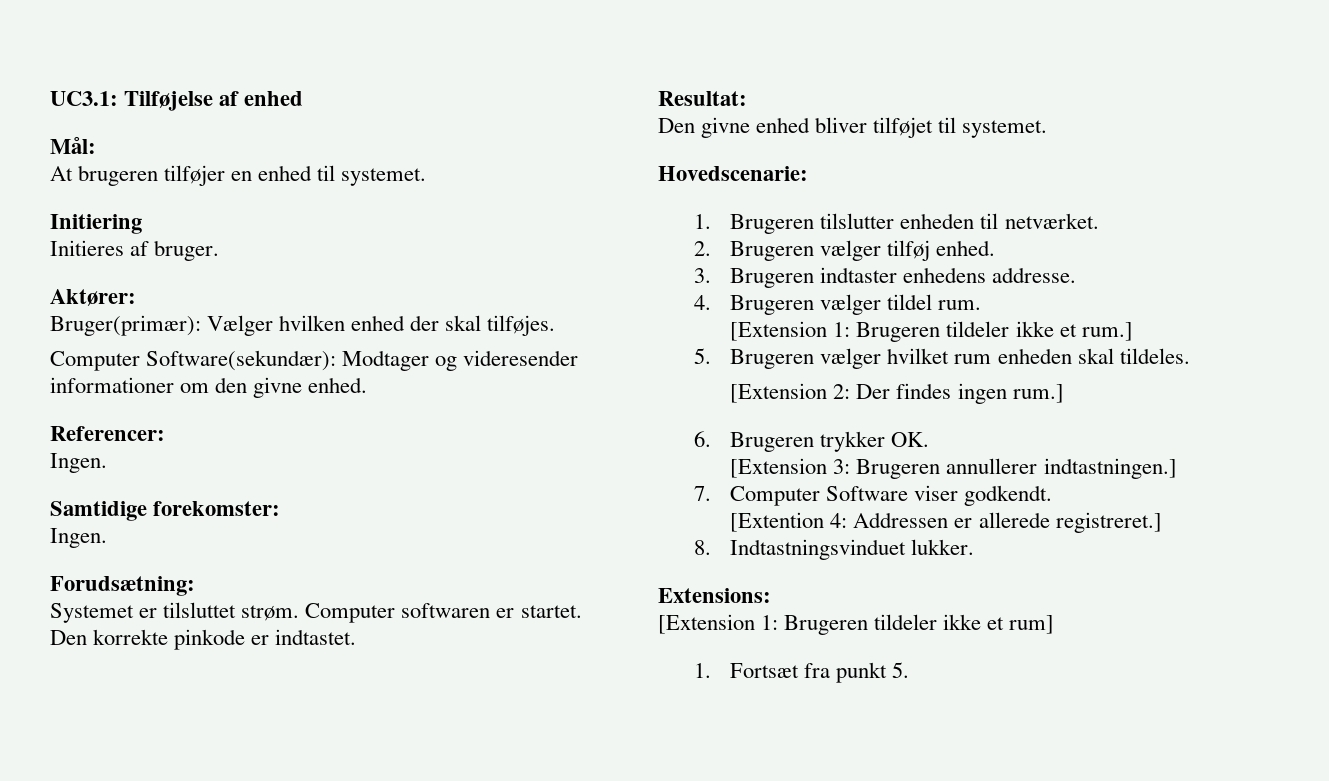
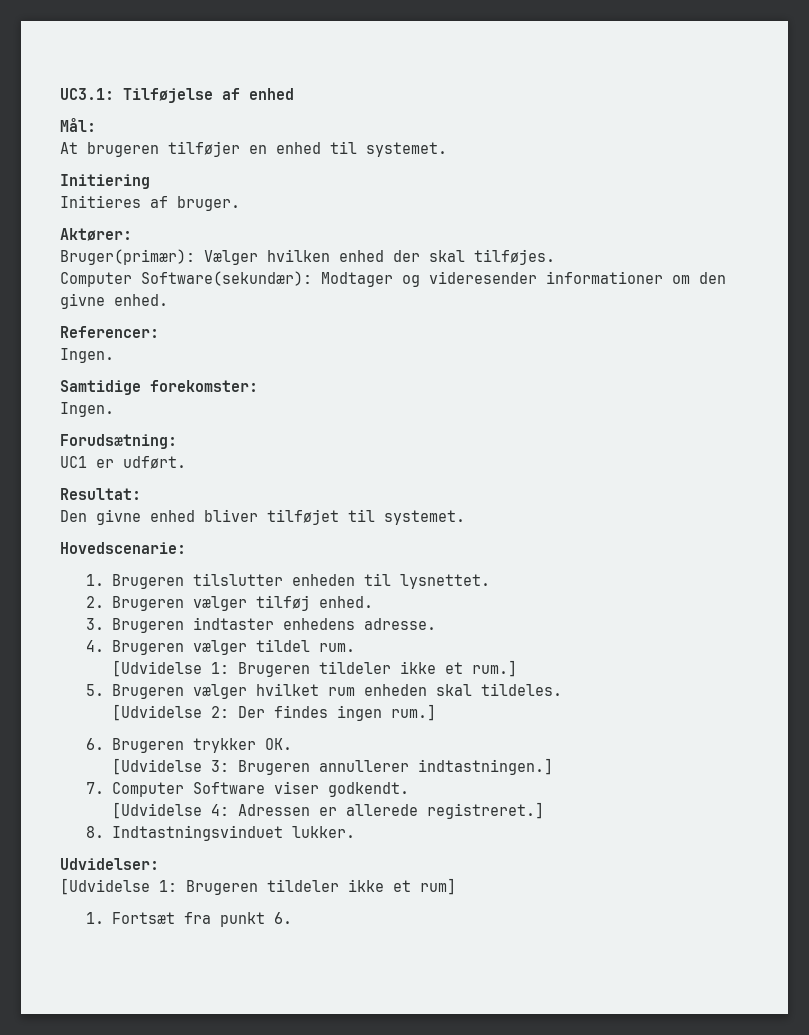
[50,602,582,623] [50,629,357,650] Systemet er tilsluttet strøm. Computer softwaren er startet. Den korrekte pinkode er indtastet. -> [60,456,186,469] UC1 er udført.
[1004,213,1099,229] netværket. -> [400,574,491,589] lysnettet.
[992,267,1077,283] addresse. -> [364,618,437,630] adresse.
[730,321,828,341] [Extension -> [112,660,203,677] [Udvidelse
[730,383,828,403] [Extension -> [112,704,203,721] [Udvidelse
[730,458,828,478] [Extension -> [112,758,203,775] [Udvidelse
[730,512,949,532] [Extention 4: Addressen -> [112,802,311,819] [Udvidelse 4: Adressen
[658,588,771,603] [658,614,755,634] Extensions: // [Extension -> [60,858,159,870] [60,878,150,895] Udvidelser: // [Udvidelse
[892,662,910,678] 5. -> [274,912,293,924] 6.

